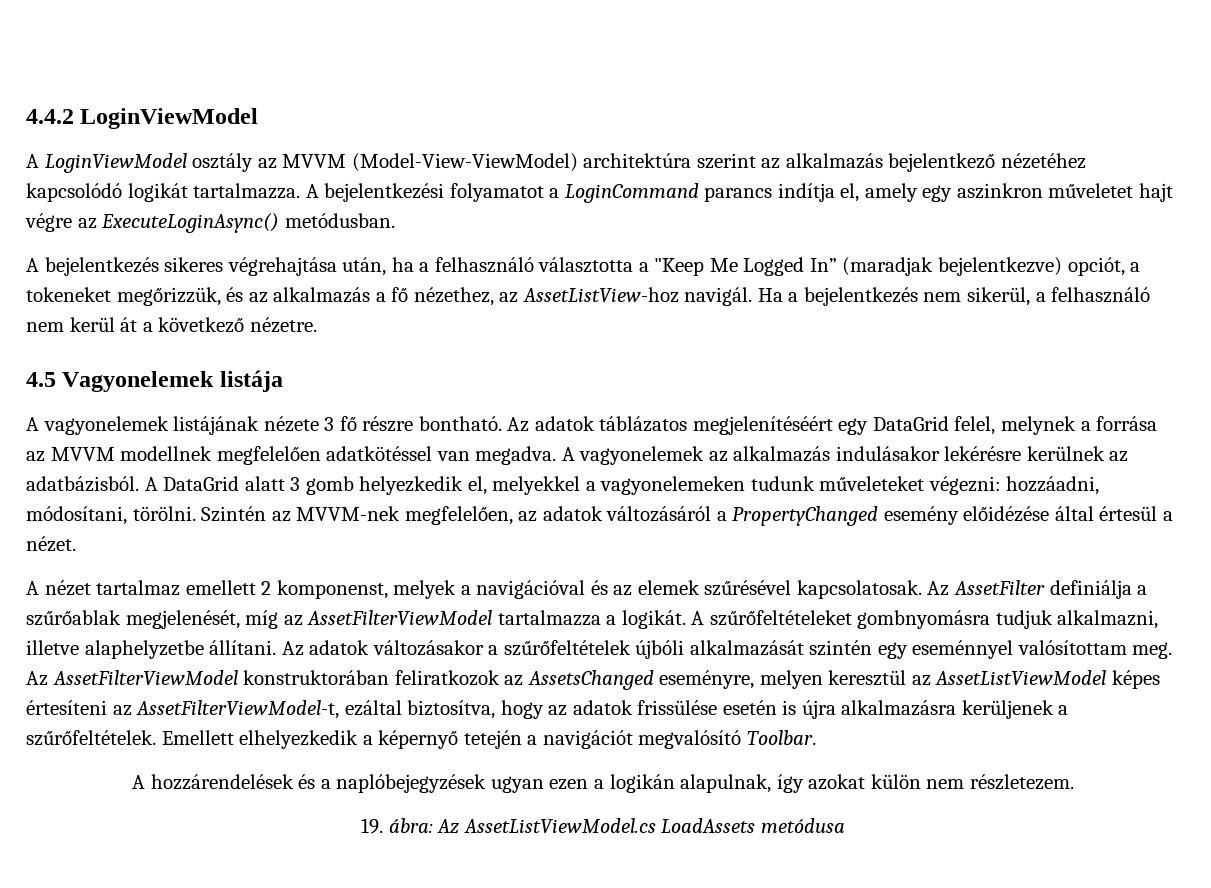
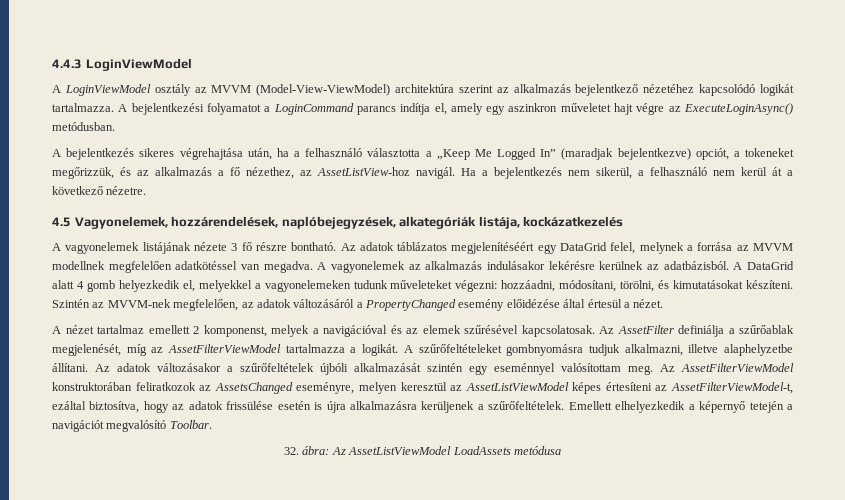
[26,109,74,124] 4.4.2 -> [52,59,82,69] 4.4.3
[654,258,705,276] "Keep -> [436,149,470,160] „Keep
[62,370,283,392] Vagyonelemek listája -> [74,216,624,229] Vagyonelemek, hozzárendelések, naplóbejegyzések, alkategóriák listája, kockázatkezelés
[290,477,301,491] 3 -> [76,281,84,289] 4
[132,506,196,521] törölni. -> [620,280,793,292] törölni, és kimutatásokat készíteni.
[132,774,1074,793] [361,818,384,834] A hozzárendelések és a naplóbejegyzések ugyan ezen a logikán alapulnak, így azokat külön nem részletezem. // 19. -> [284,447,300,455] 32.
[463,818,656,834] AssetListViewModel.cs -> [348,446,452,455] AssetListViewModel

